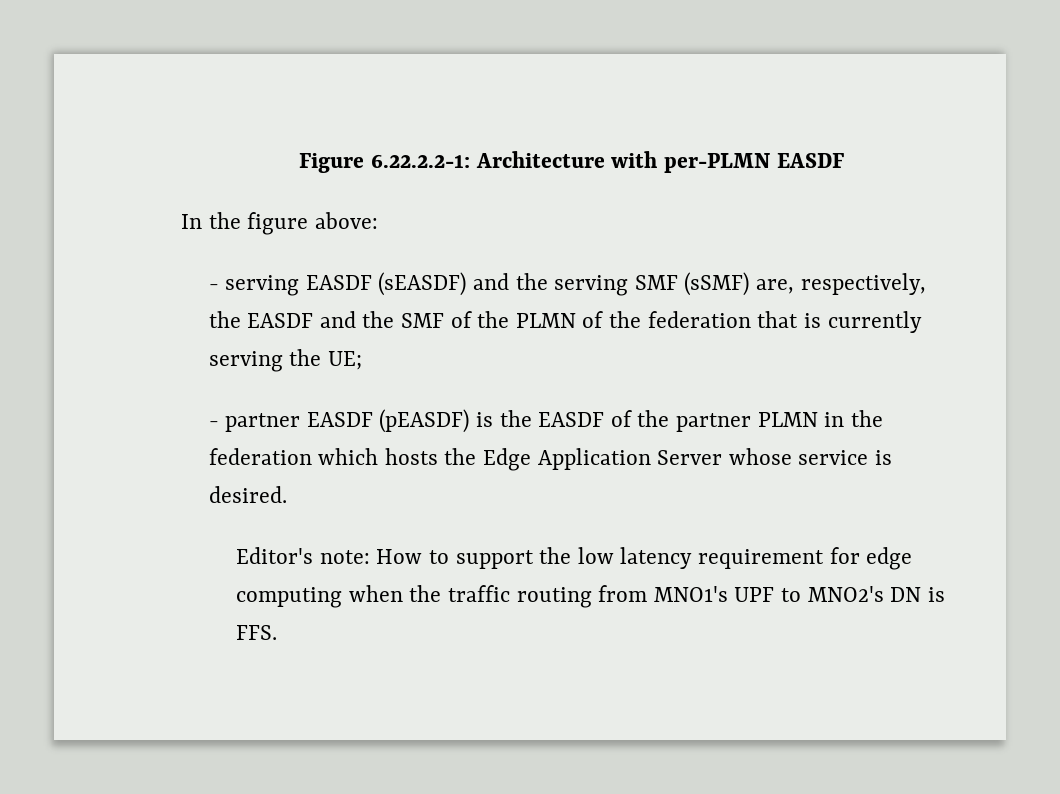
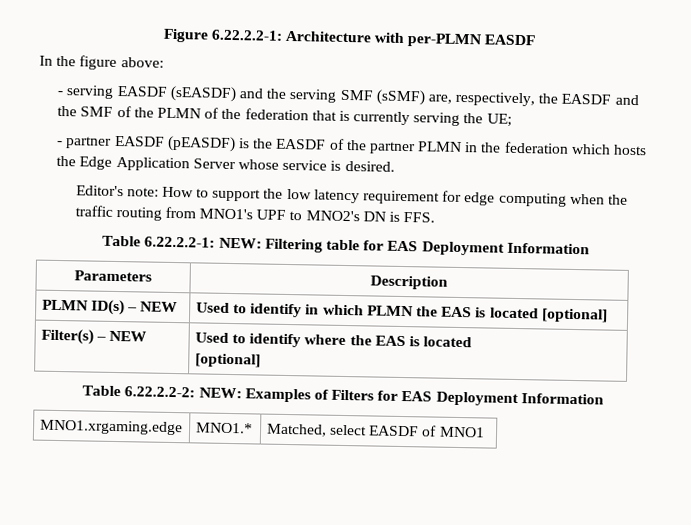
(278, 632) none -> [102,235,590,256] [74,270,152,282] [370,275,448,290] [41,299,179,316] [195,302,608,323] [40,328,148,345] [194,332,473,348] [194,353,261,368] [82,385,604,407] [38,419,183,436] [195,422,253,434] [265,423,485,438] // Table 6.22.2.2-1: NEW: Filtering table for EAS Deployment Information // Parameters | Description // PLMN ID(s) – NEW | Used to identify in which PLMN the EAS is located [optional] // Filter(s) – NEW | Used to identify where the EAS is located // [optional] // Table 6.22.2.2-2: NEW: Examples of Filters for EAS Deployment Information // MNO1.xrgaming.edge | MNO1.* | Matched, select EASDF of MNO1

